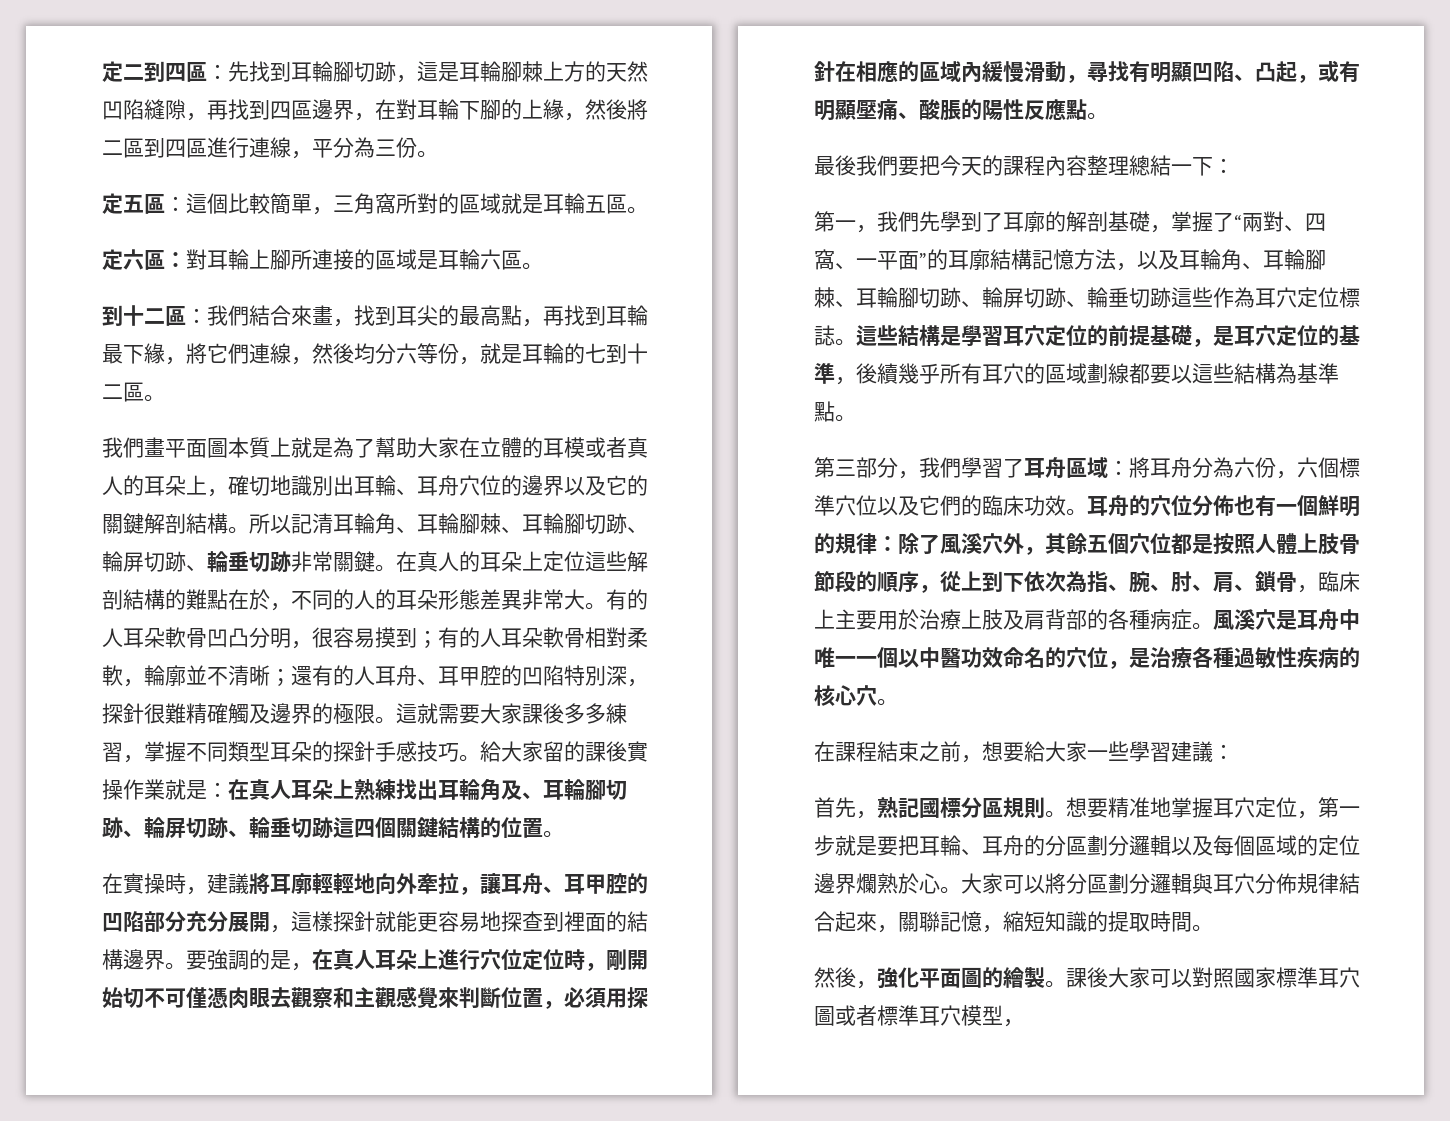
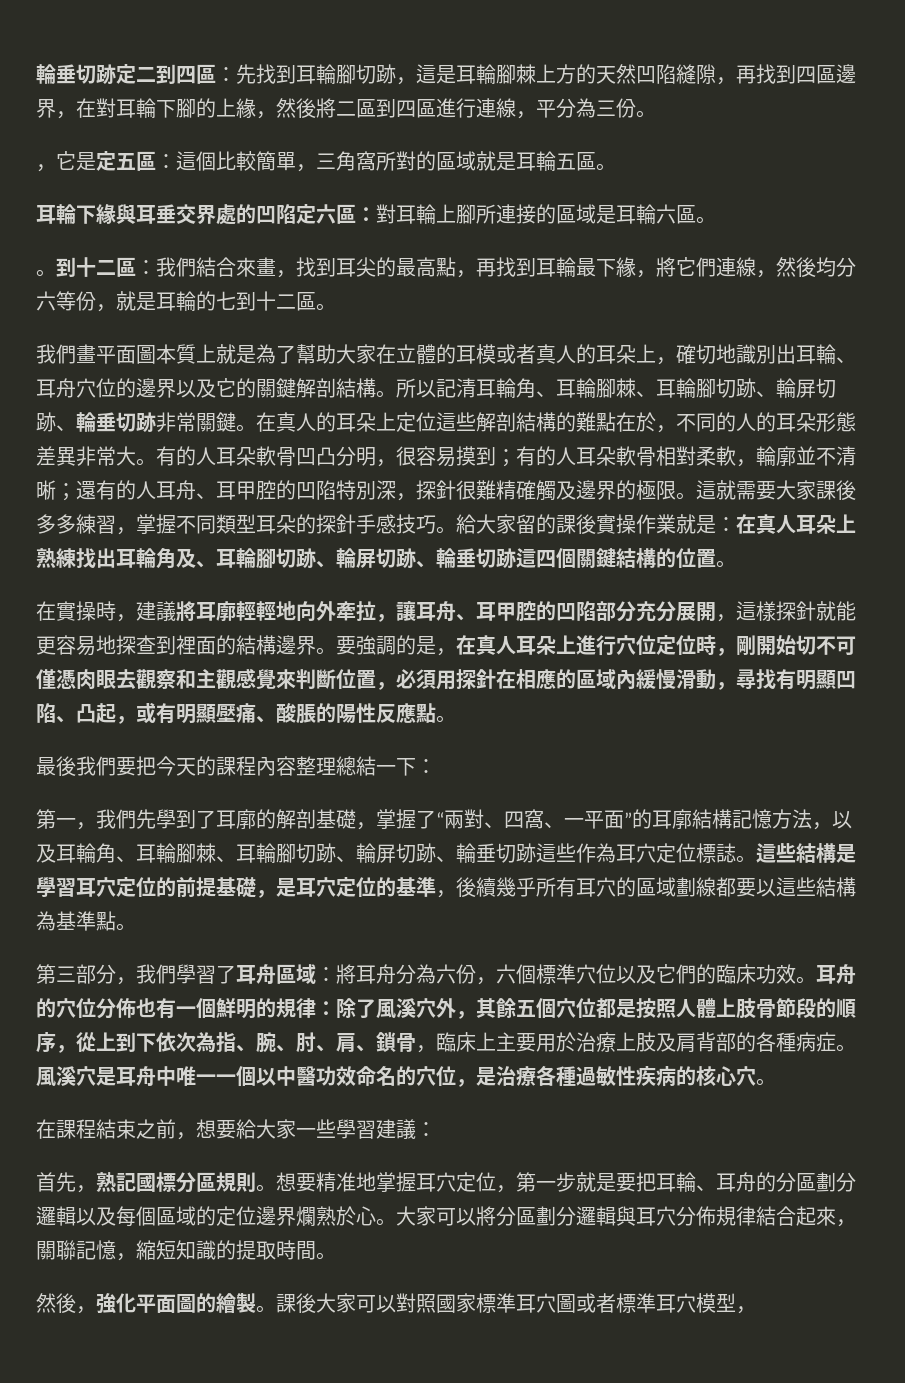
(102, 71) none -> [36,64,116,84] 輪垂切跡
(438, 154) none -> [36,151,96,172] ，它是
(648, 210) none -> [36,204,296,225] 耳輪下緣與耳垂交界處的凹陷
(543, 266) none -> [36,269,56,277] 。

